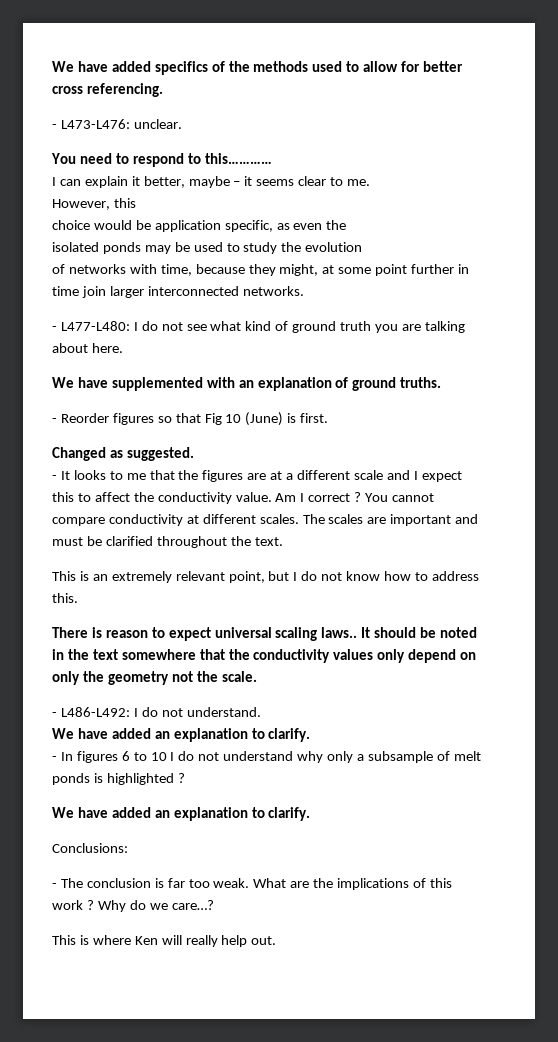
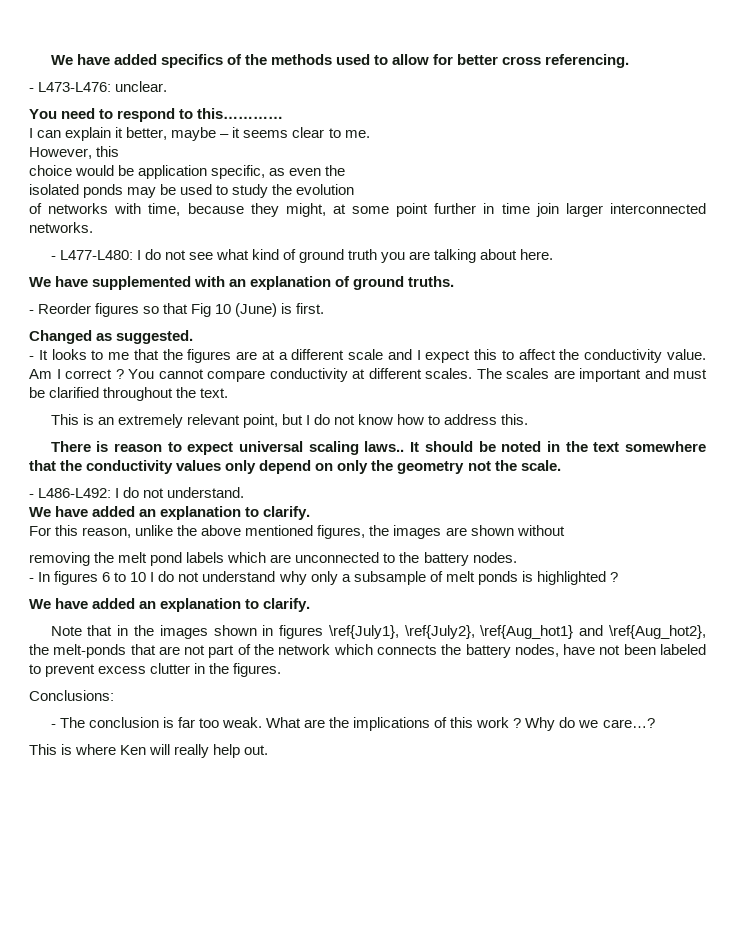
(311, 735) none -> [29,525,565,539] [29,552,517,566] // For this reason, unlike the above mentioned figures, the images are shown without // removing the melt pond labels which are unconnected to the battery nodes.
(311, 814) none -> [50,625,706,639] [29,644,706,658] [29,663,282,677] // Note that in the images shown in figures \ref{July1}, \ref{July2}, \ref{Aug_hot1} and \ref{Aug_hot2}, the melt-ponds that are not part of the network which connects the battery nodes, have not been labeled to prevent excess clutter in the figures.

